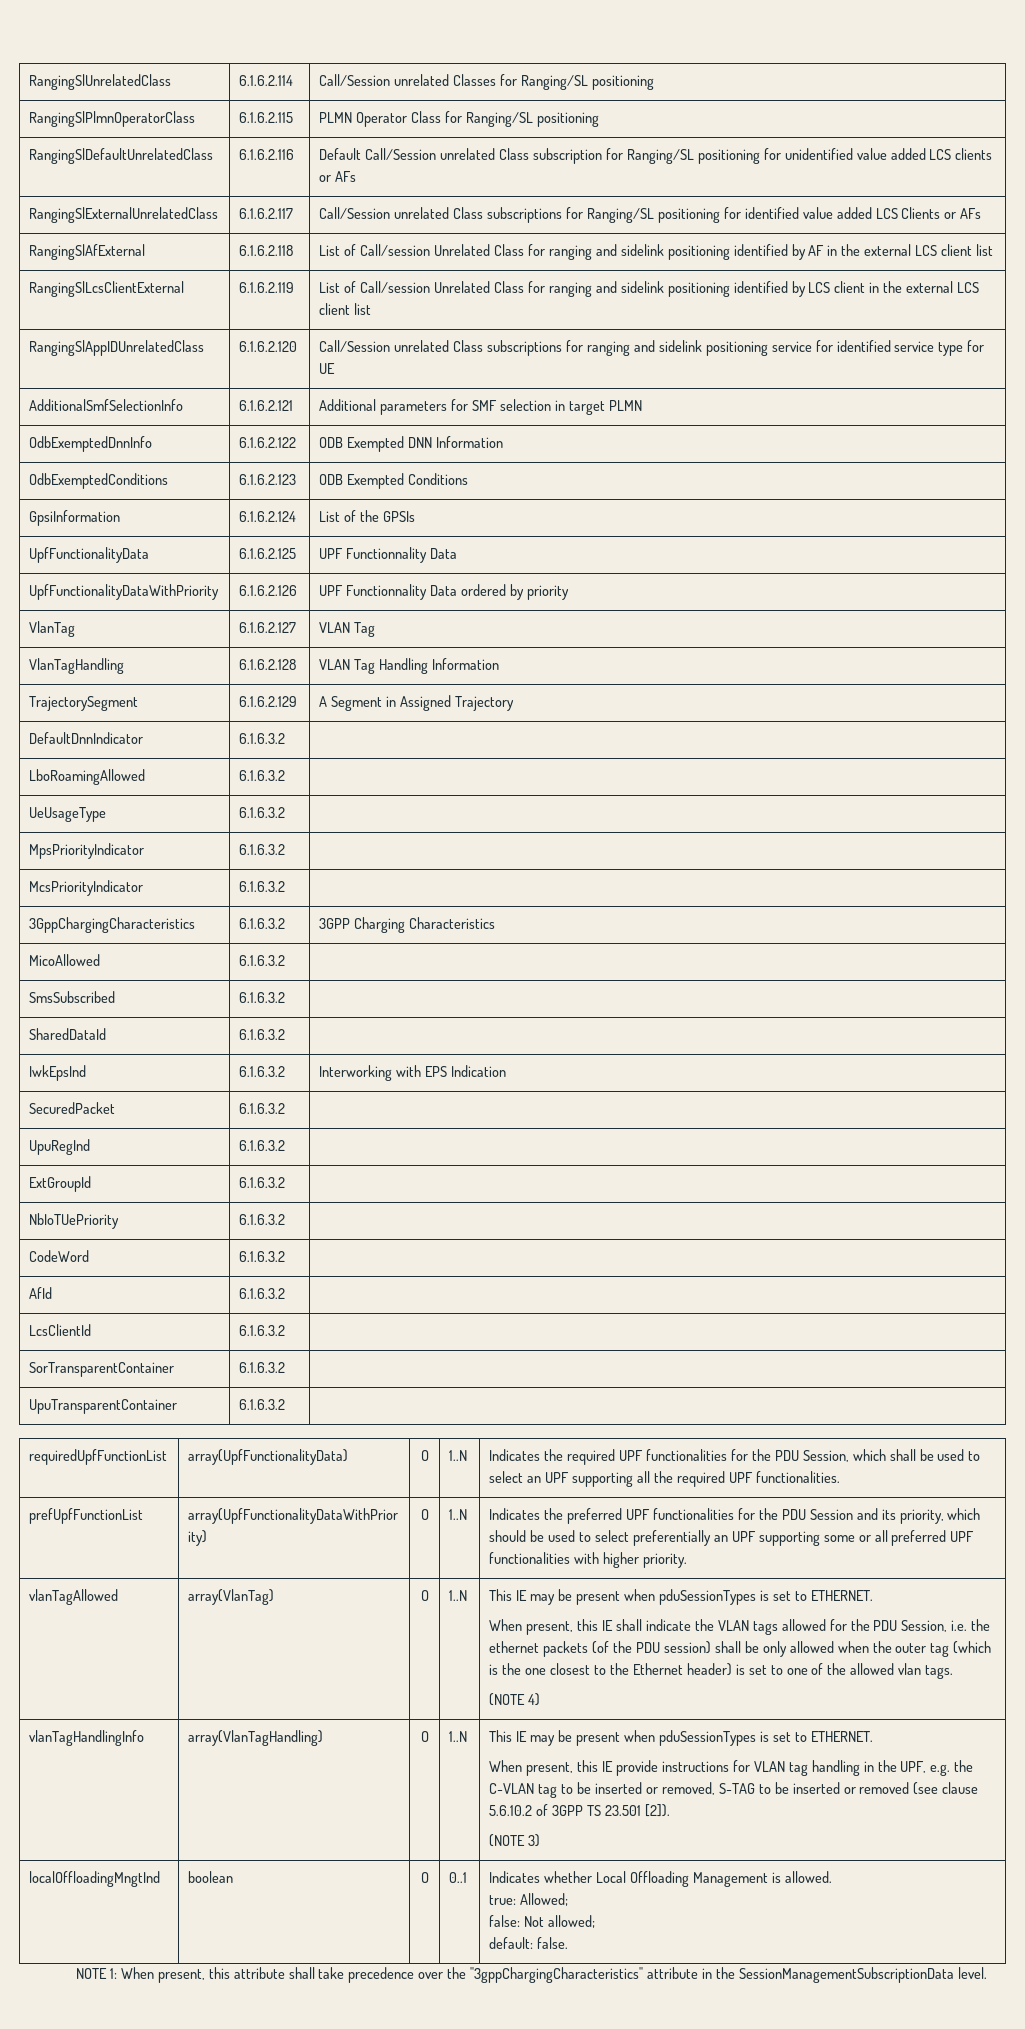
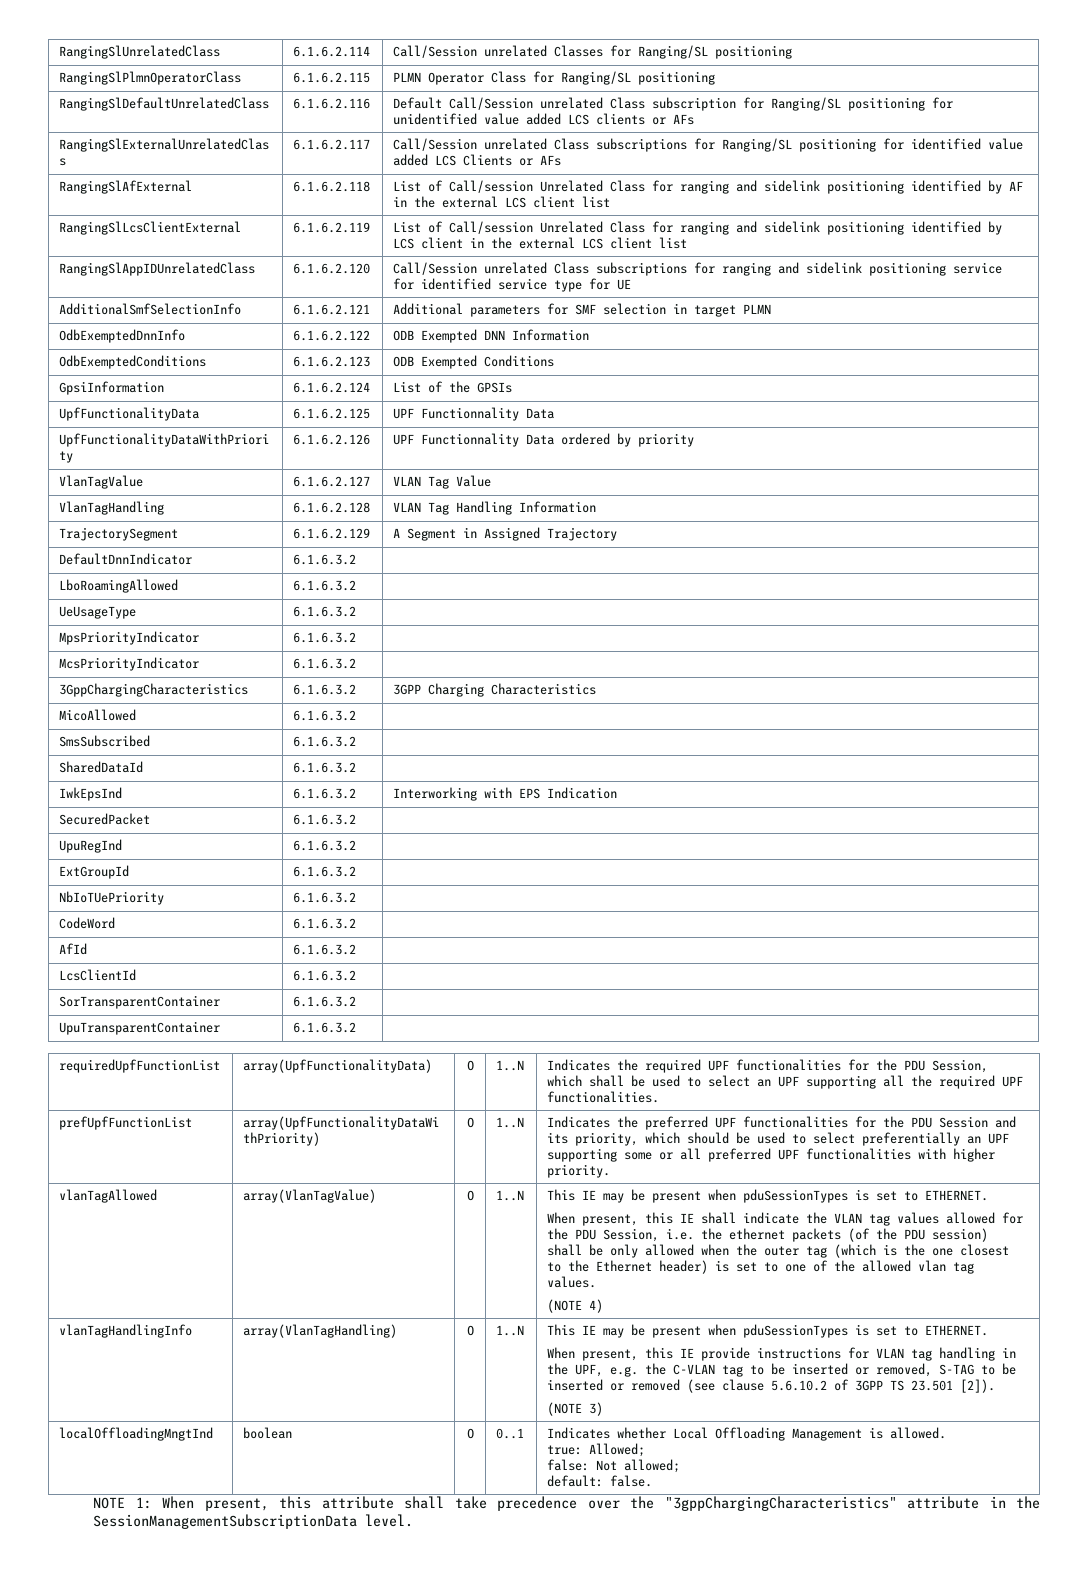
[29,621,76,637] VlanTag -> [59,475,144,489] VlanTagValue
(376, 629) none -> [456,475,492,487] Value
[188,1589,275,1605] array(VlanTag) -> [243,1189,377,1203] array(VlanTagValue)
[752,1621,778,1635] tags -> [869,1212,940,1226] tag values
[925,1665,954,1679] tags. -> [953,1262,975,1274] [547,1276,597,1288] tag values.

